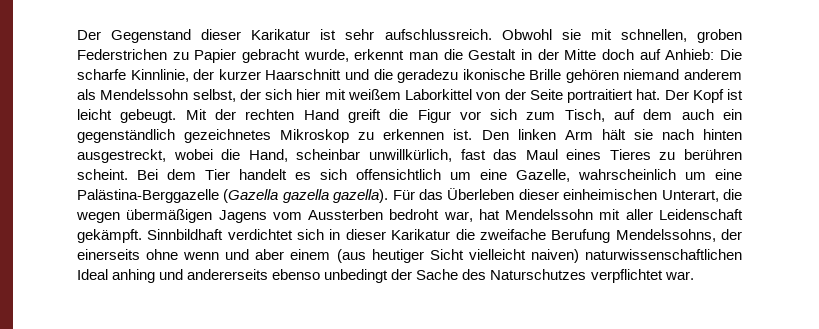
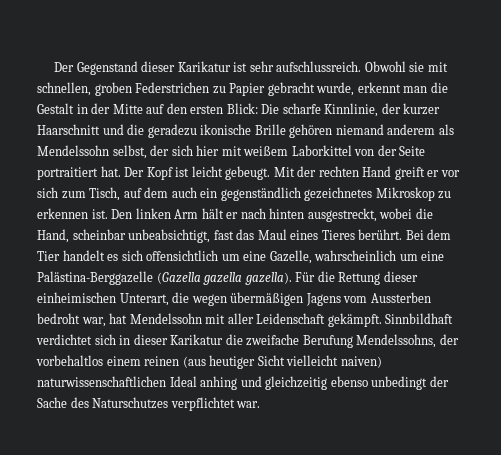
[602,49,715,60] doch auf Anhieb: -> [146,103,258,114] auf den ersten Blick:
[389,109,451,123] die Figur -> [427,170,440,177] er
[633,129,653,140] sie -> [226,212,239,219] er
[368,149,452,162] unwillkürlich, -> [128,229,211,243] unbeabsichtigt,
[659,149,743,160] [77,169,128,180] zu berühren scheint. -> [358,229,403,240] berührt.
[418,188,515,200] das Überleben -> [317,271,381,285] die Rettung
[77,249,331,260] einerseits ohne wenn und aber einem -> [36,355,180,366] vorbehaltlos einem reinen
[187,269,269,280] andererseits -> [265,376,328,390] gleichzeitig

